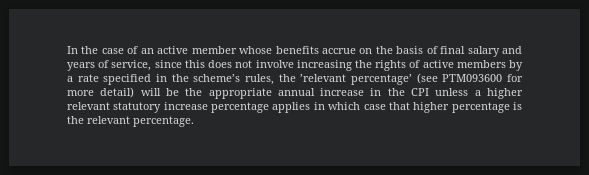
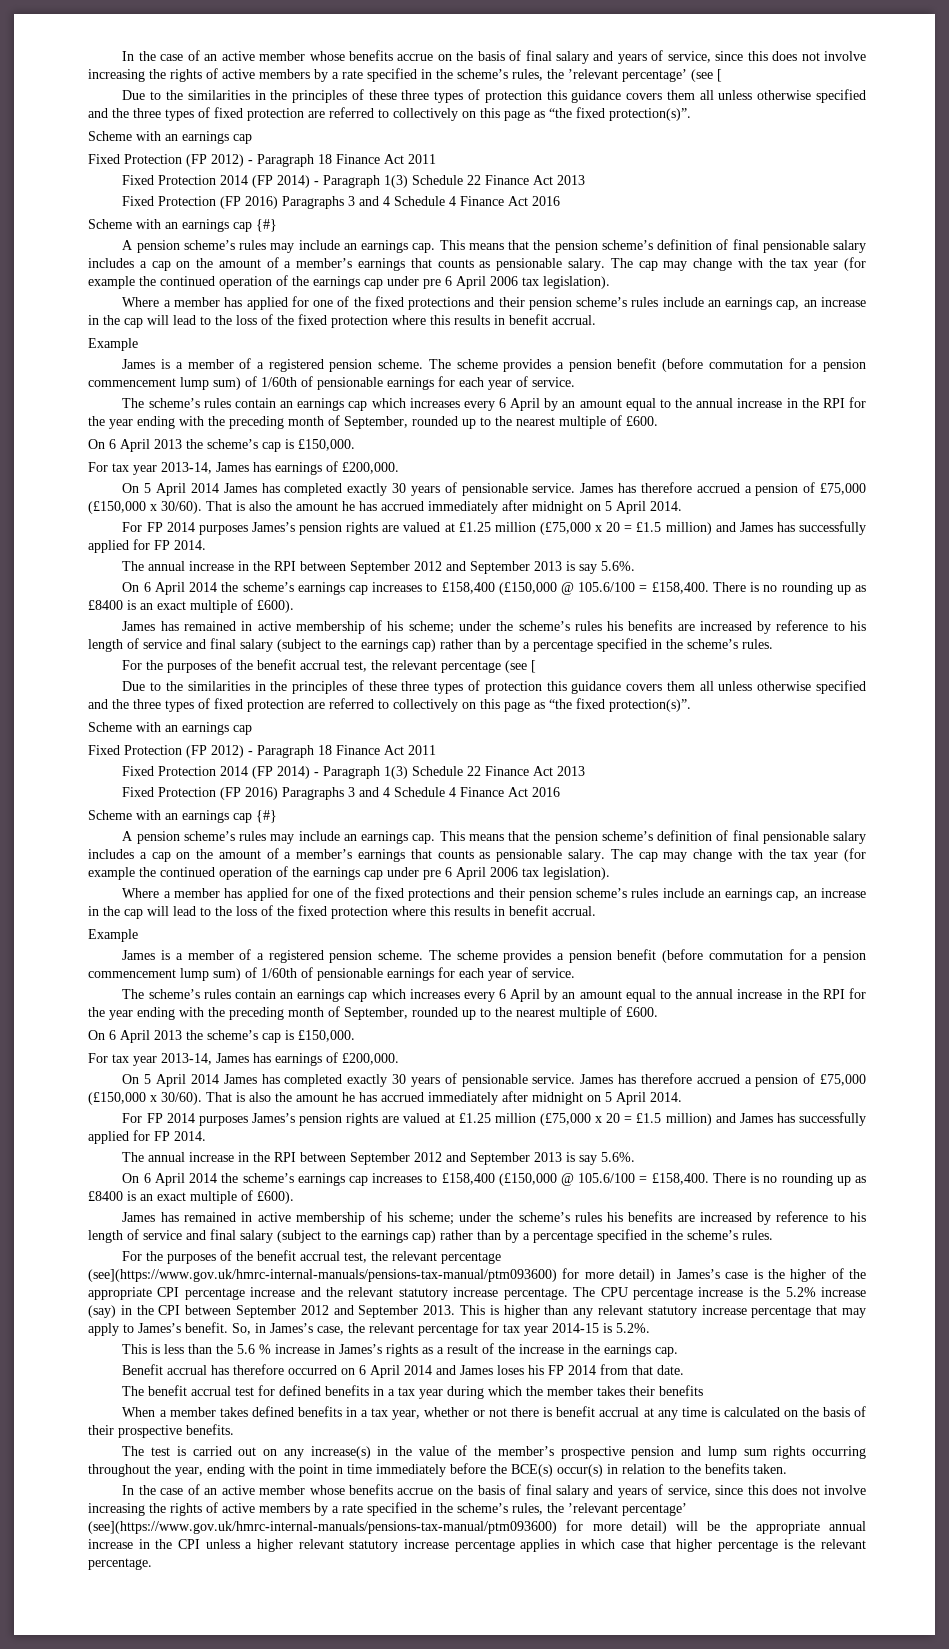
[442,74,503,82] PTM093600 -> [717,69,722,82] [122,89,867,103] [88,107,691,121] [88,131,252,144] [88,154,436,167] [122,175,586,188] [122,196,561,209] [88,219,277,232] [122,239,867,253] [88,257,866,271] [88,275,610,289] [122,296,866,310] [88,314,596,328] [88,338,138,351] [122,358,867,372] [88,376,575,390] [122,397,866,411] [88,415,658,429] [88,439,355,452] [88,461,399,475] [122,482,867,496] [88,500,682,514] [122,521,867,535] [88,539,206,553] [122,561,636,574] [122,582,866,595] [88,599,294,613] [122,620,867,634] [88,638,773,652] [122,659,537,673] [122,680,867,694] [88,698,691,712] [88,722,252,735] [88,745,436,758] [122,766,586,779] [122,787,561,800] [88,810,277,823] [122,830,867,844] [88,848,866,862] [88,866,610,880] [122,887,866,901] [88,905,596,919] [88,929,138,942] [122,949,867,963] [88,967,575,981] [122,988,866,1002] [88,1006,658,1020] [88,1030,355,1043] [88,1052,399,1066] [122,1073,867,1087] [88,1091,682,1105] [122,1112,867,1126] [88,1130,206,1144] [122,1152,636,1165] [122,1173,866,1186] [88,1190,294,1204] [122,1211,867,1225] [88,1229,773,1243] [122,1250,502,1264] [88,1268,867,1282] [88,1287,866,1300] [88,1305,866,1318] [88,1322,650,1336] [122,1343,679,1357] [122,1364,685,1378] [122,1385,704,1399] [122,1406,866,1420] [88,1424,234,1438] [122,1445,866,1459] [88,1463,787,1477] [122,1484,866,1498] [88,1502,687,1516] [88,1521,557,1534] [ // Due to the similarities in the principles of these three types of protection this guidance covers them all unless otherwise specified and the three types of fixed protection are referred to collectively on this page as “the fixed protection(s)”. // Scheme with an earnings cap // Fixed Protection (FP 2012) - Paragraph 18 Finance Act 2011 // Fixed Protection 2014 (FP 2014) - Paragraph 1(3) Schedule 22 Finance Act 2013 // Fixed Protection (FP 2016) Paragraphs 3 and 4 Schedule 4 Finance Act 2016 // Scheme with an earnings cap {#} // A pension scheme’s rules may include an earnings cap. This means that the pension scheme’s definition of final pensionable salary includes a cap on the amount of a member’s earnings that counts as pensionable salary. The cap may change with the tax year (for example the continued operation of the earnings cap under pre 6 April 2006 tax legislation). // Where a member has applied for one of the fixed protections and their pension scheme’s rules include an earnings cap, an increase in the cap will lead to the loss of the fixed protection where this results in benefit accrual. // Example // James is a member of a registered pension scheme. The scheme provides a pension benefit (before commutation for a pension commencement lump sum) of 1/60th of pensionable earnings for each year of service. // The scheme’s rules contain an earnings cap which increases every 6 April by an amount equal to the annual increase in the RPI for the year ending with the preceding month of September, rounded up to the nearest multiple of £600. // On 6 April 2013 the scheme’s cap is £150,000. // For tax year 2013-14, James has earnings of £200,000. // On 5 April 2014 James has completed exactly 30 years of pensionable service. James has therefore accrued a pension of £75,000 (£150,000 x 30/60). That is also the amount he has accrued immediately after midnight on 5 April 2014. // For FP 2014 purposes James’s pension rights are valued at £1.25 million (£75,000 x 20 = £1.5 million) and James has successfully applied for FP 2014. // The annual increase in the RPI between September 2012 and September 2013 is say 5.6%. // On 6 April 2014 the scheme’s earnings cap increases to £158,400 (£150,000 @ 105.6/100 = £158,400. There is no rounding up as £8400 is an exact multiple of £600). // James has remained in active membership of his scheme; under the scheme’s rules his benefits are increased by reference to his length of service and final salary (subject to the earnings cap) rather than by a percentage specified in the scheme’s rules. // For the purposes of the benefit accrual test, the relevant percentage (see [ // Due to the similarities in the principles of these three types of protection this guidance covers them all unless otherwise specified and the three types of fixed protection are referred to collectively on this page as “the fixed protection(s)”. // Scheme with an earnings cap // Fixed Protection (FP 2012) - Paragraph 18 Finance Act 2011 // Fixed Protection 2014 (FP 2014) - Paragraph 1(3) Schedule 22 Finance Act 2013 // Fixed Protection (FP 2016) Paragraphs 3 and 4 Schedule 4 Finance Act 2016 // Scheme with an earnings cap {#} // A pension scheme’s rules may include an earnings cap. This means that the pension scheme’s definition of final pensionable salary includes a cap on the amount of a member’s earnings that counts as pensionable salary. The cap may change with the tax year (for example the continued operation of the earnings cap under pre 6 April 2006 tax legislation). // Where a member has applied for one of the fixed protections and their pension scheme’s rules include an earnings cap, an increase in the cap will lead to the loss of the fixed protection where this results in benefit accrual. // Example // James is a member of a registered pension scheme. The scheme provides a pension benefit (before commutation for a pension commencement lump sum) of 1/60th of pensionable earnings for each year of service. // The scheme’s rules contain an earnings cap which increases every 6 April by an amount equal to the annual increase in the RPI for the year ending with the preceding month of September, rounded up to the nearest multiple of £600. // On 6 April 2013 the scheme’s cap is £150,000. // For tax year 2013-14, James has earnings of £200,000. // On 5 April 2014 James has completed exactly 30 years of pensionable service. James has therefore accrued a pension of £75,000 (£150,000 x 30/60). That is also the amount he has accrued immediately after midnight on 5 April 2014. // For FP 2014 purposes James’s pension rights are valued at £1.25 million (£75,000 x 20 = £1.5 million) and James has successfully applied for FP 2014. // The annual increase in the RPI between September 2012 and September 2013 is say 5.6%. // On 6 April 2014 the scheme’s earnings cap increases to £158,400 (£150,000 @ 105.6/100 = £158,400. There is no rounding up as £8400 is an exact multiple of £600). // James has remained in active membership of his scheme; under the scheme’s rules his benefits are increased by reference to his length of service and final salary (subject to the earnings cap) rather than by a percentage specified in the scheme’s rules. // For the purposes of the benefit accrual test, the relevant percentage (see](https://www.gov.uk/hmrc-internal-manuals/pensions-tax-manual/ptm093600) for more detail) in James’s case is the higher of the appropriate CPI percentage increase and the relevant statutory increase percentage. The CPU percentage increase is the 5.2% increase (say) in the CPI between September 2012 and September 2013. This is higher than any relevant statutory increase percentage that may apply to James’s benefit. So, in James’s case, the relevant percentage for tax year 2014-15 is 5.2%. // This is less than the 5.6 % increase in James’s rights as a result of the increase in the earnings cap. // Benefit accrual has therefore occurred on 6 April 2014 and James loses his FP 2014 from that date. // The benefit accrual test for defined benefits in a tax year during which the member takes their benefits // When a member takes defined benefits in a tax year, whether or not there is benefit accrual at any time is calculated on the basis of their prospective benefits. // The test is carried out on any increase(s) in the value of the member’s prospective pension and lump sum rights occurring throughout the year, ending with the point in time immediately before the BCE(s) occur(s) in relation to the benefits taken. // In the case of an active member whose benefits accrue on the basis of final salary and years of service, since this does not involve increasing the rights of active members by a rate specified in the scheme’s rules, the ’relevant percentage’ (see](https://www.gov.uk/hmrc-internal-manuals/pensions-tax-manual/ptm093600)

